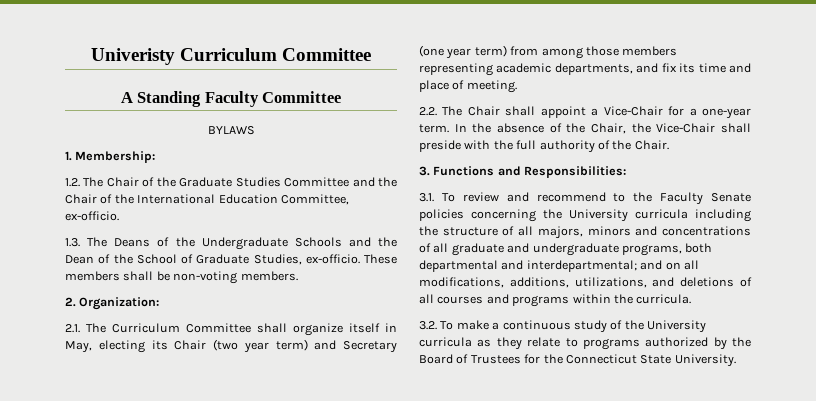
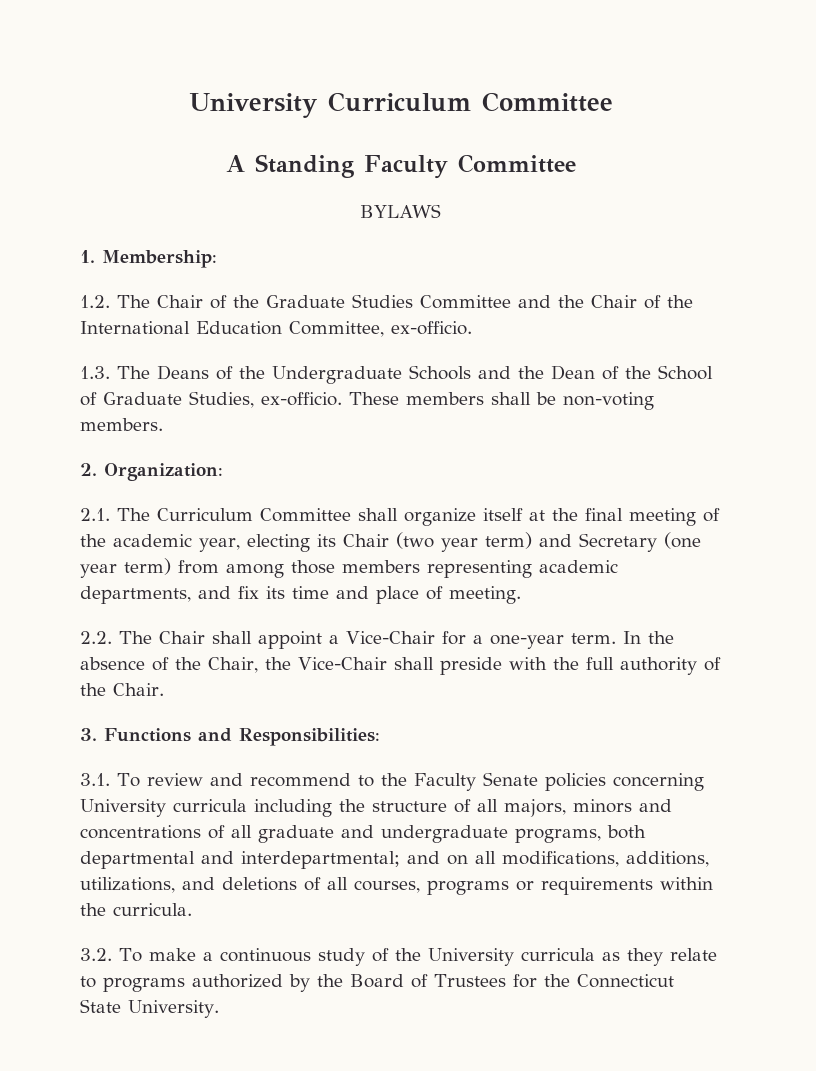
[90,48,175,65] Univeristy -> [188,93,318,118] University
[385,323,397,332] [65,341,92,353] in May, -> [529,508,720,526] [80,534,240,552] at the final meeting of the academic year,
[543,209,562,219] the -> (704, 782) none
[437,294,570,307] courses and programs -> [354,877,653,895] courses, programs or requirements

